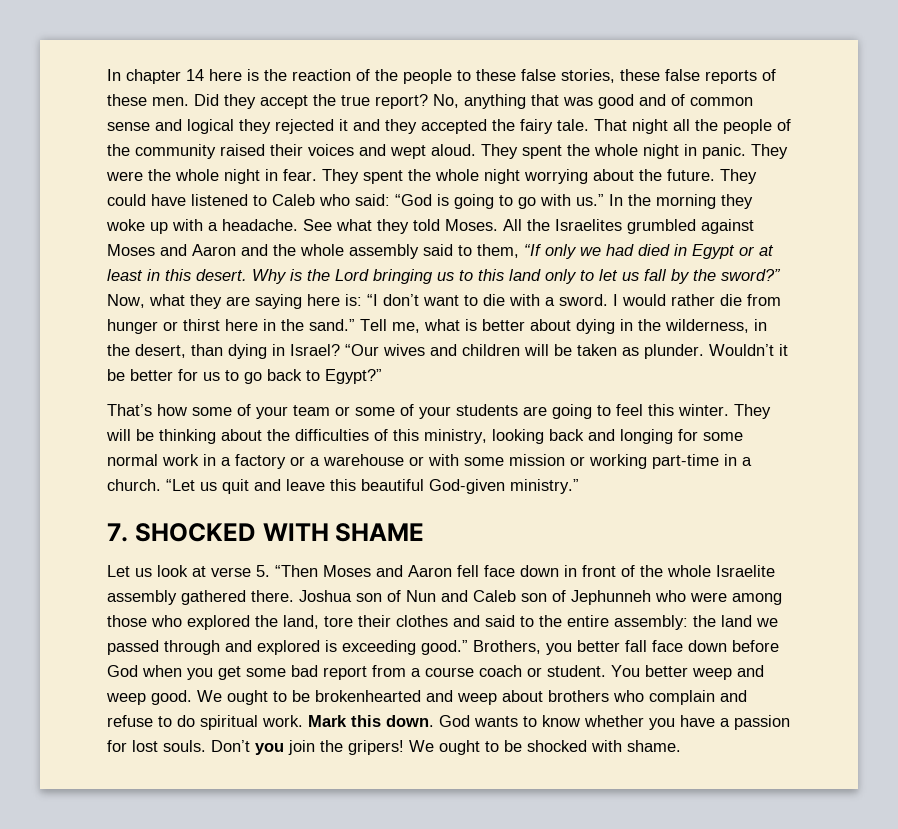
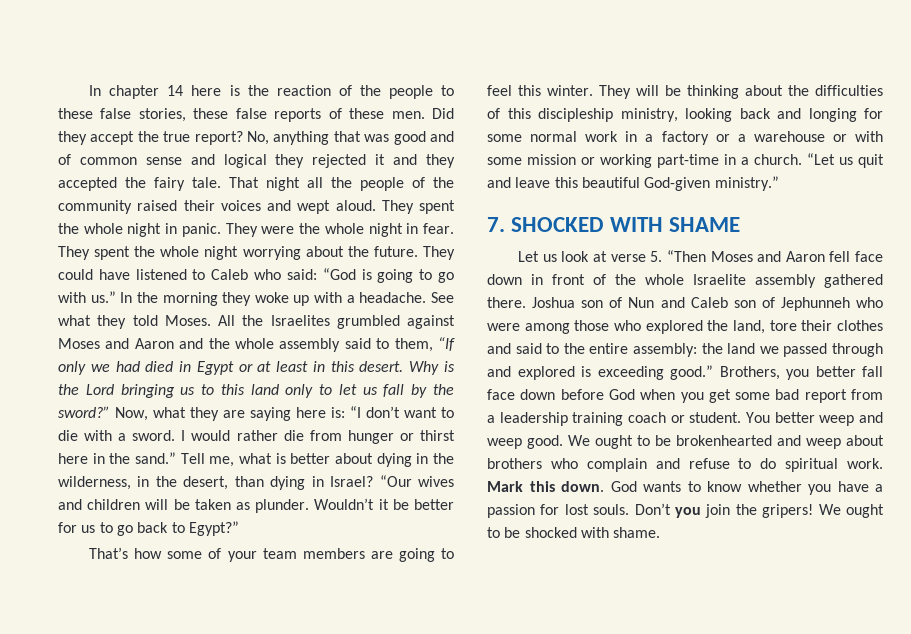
[335,404,518,419] or some of your students -> [302,548,365,559] members
(419, 435) none -> [538,108,613,122] discipleship
[425,667,474,677] course -> [499,412,624,426] leadership training

